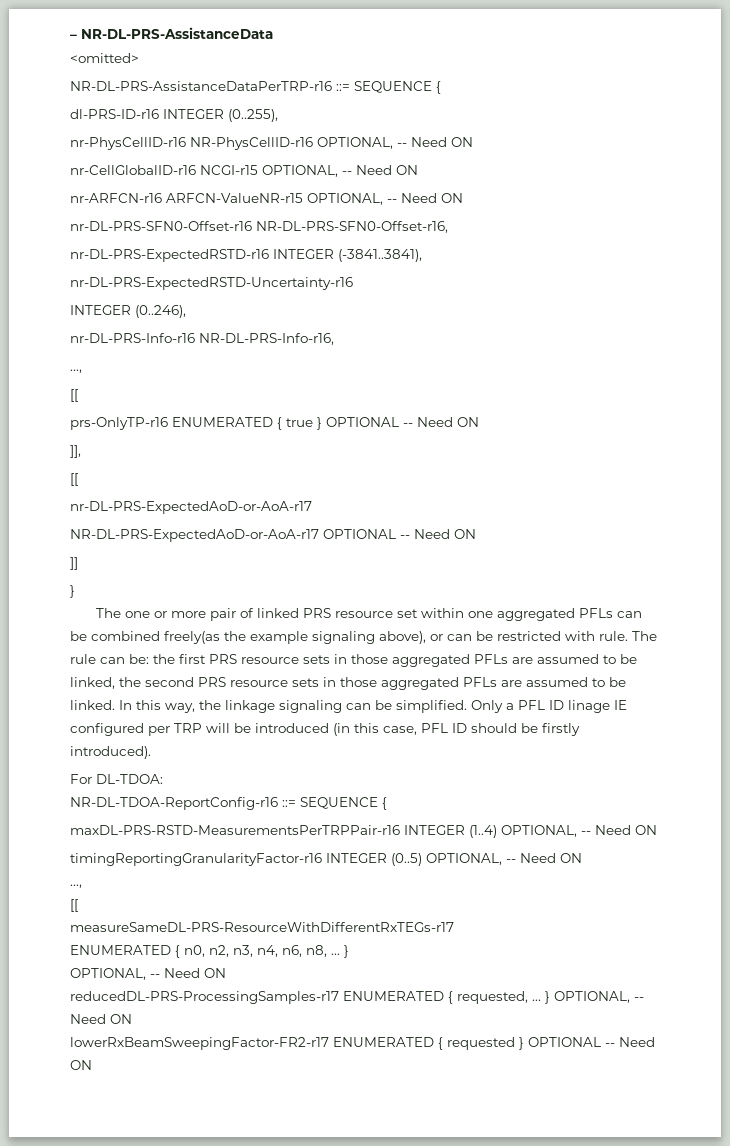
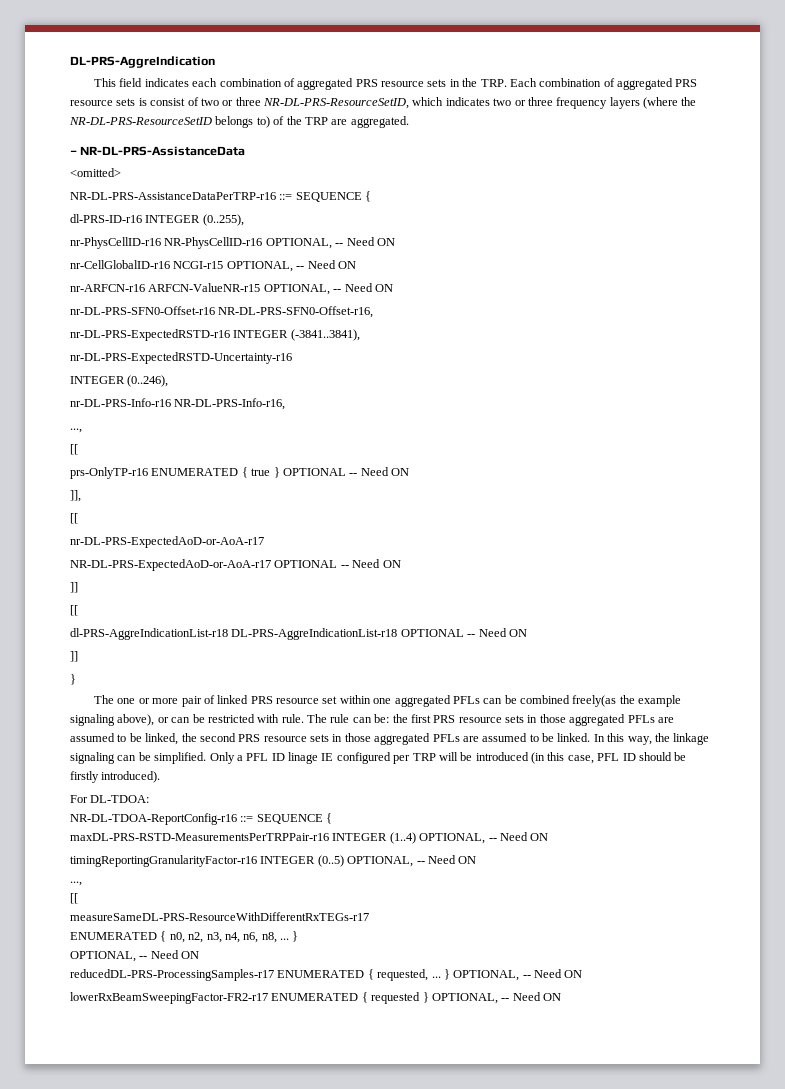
(70, 36) none -> [70,56,215,68] [94,78,698,90] [70,97,697,109] [69,116,409,128] DL-PRS-AggreIndication // This field indicates each combination of aggregated PRS resource sets in the TRP. Each combination of aggregated PRS resource sets is consist of two or three NR-DL-PRS-ResourceSetID, which indicates two or three frequency layers (where the NR-DL-PRS-ResourceSetID belongs to) of the TRP are aggregated. //
(78, 563) none -> [70,605,78,616] [70,628,527,640] [70,651,78,662] // [[ // dl-PRS-AggreIndicationList-r18 DL-PRS-AggreIndicationList-r18 OPTIONAL -- Need ON // ]]
[528,1037,601,1047] OPTIONAL -> [431,993,498,1004] OPTIONAL,

